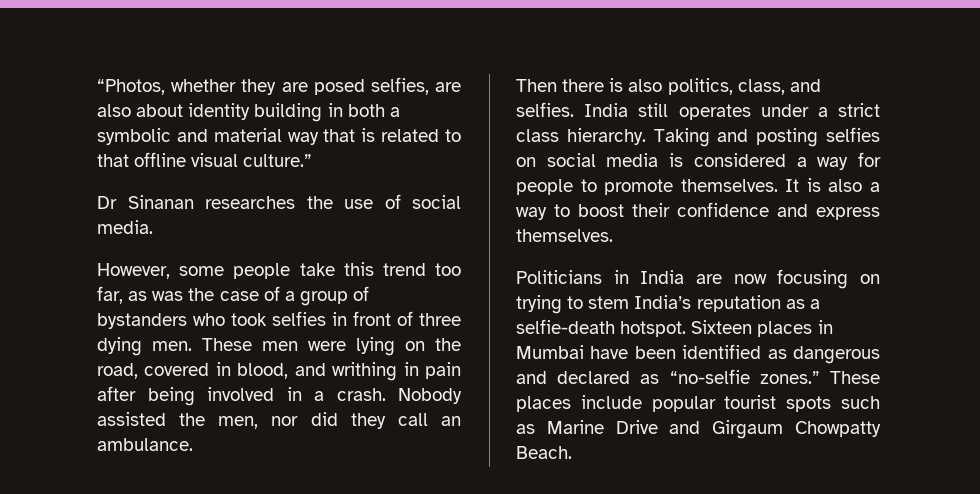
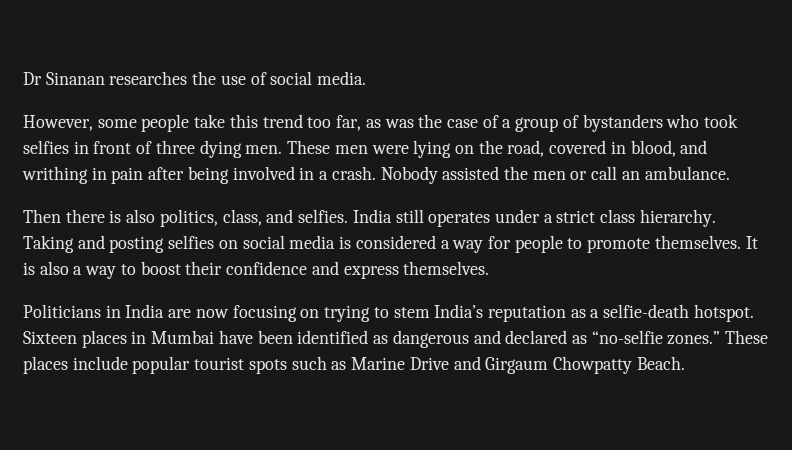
[97,77,461,95] [97,103,400,122] [97,128,461,145] [97,152,313,167] “Photos, whether they are posed selfies, are also about identity building in both a symbolic and material way that is related to that offline visual culture.” // -> (23, 78) none
[218,412,386,429] men, nor did they -> [532,171,588,180] men or

